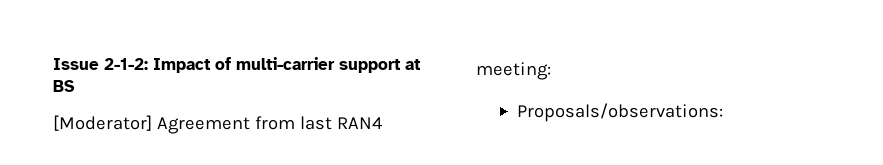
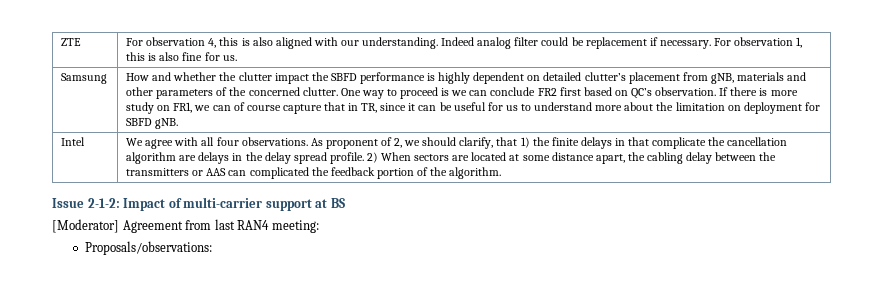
(53, 64) none -> [61,38,82,46] [126,37,803,49] [126,52,237,61] [61,73,108,84] [126,72,807,84] [126,87,798,99] [126,102,820,114] [126,118,179,129] [61,137,86,146] [126,137,788,149] [126,152,777,164] [126,167,502,179] ZTE | For observation 4, this is also aligned with our understanding. Indeed analog filter could be replacement if necessary. For observation 1, this is also fine for us. // Samsung | How and whether the clutter impact the SBFD performance is highly dependent on detailed clutter’s placement from gNB, materials and other parameters of the concerned clutter. One way to proceed is we can conclude FR2 first based on QC’s observation. If there is more study on FR1, we can of course capture that in TR, since it can be useful for us to understand more about the limitation on deployment for SBFD gNB. // Intel | We agree with all four observations. As proponent of 2, we should clarify, that 1) the finite delays in that complicate the cancellation algorithm are delays in the delay spread profile. 2) When sectors are located at some distance apart, the cabling delay between the transmitters or AAS can complicated the feedback portion of the algorithm. //

